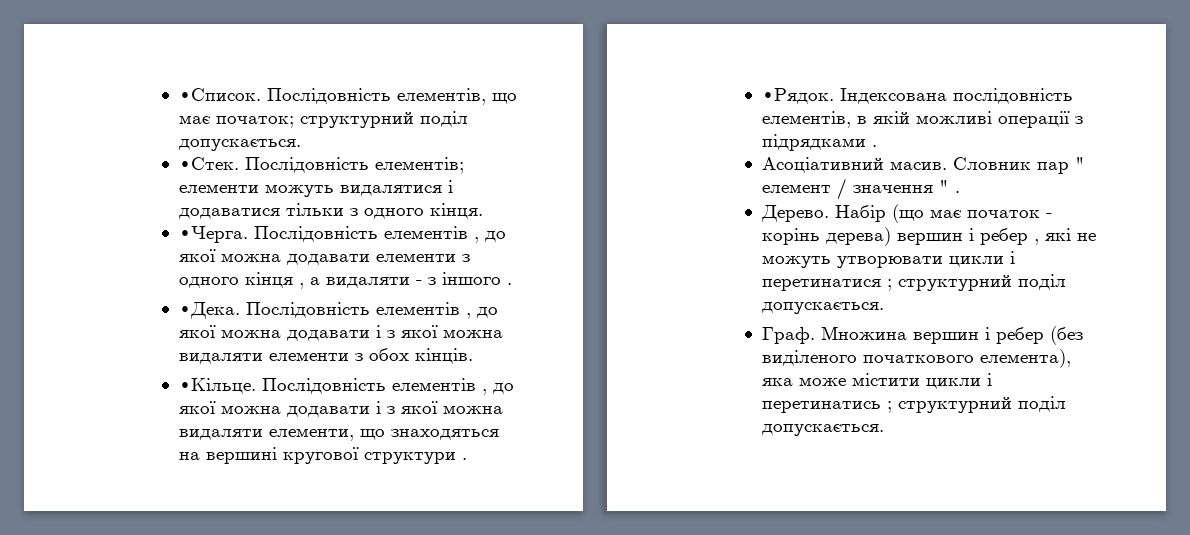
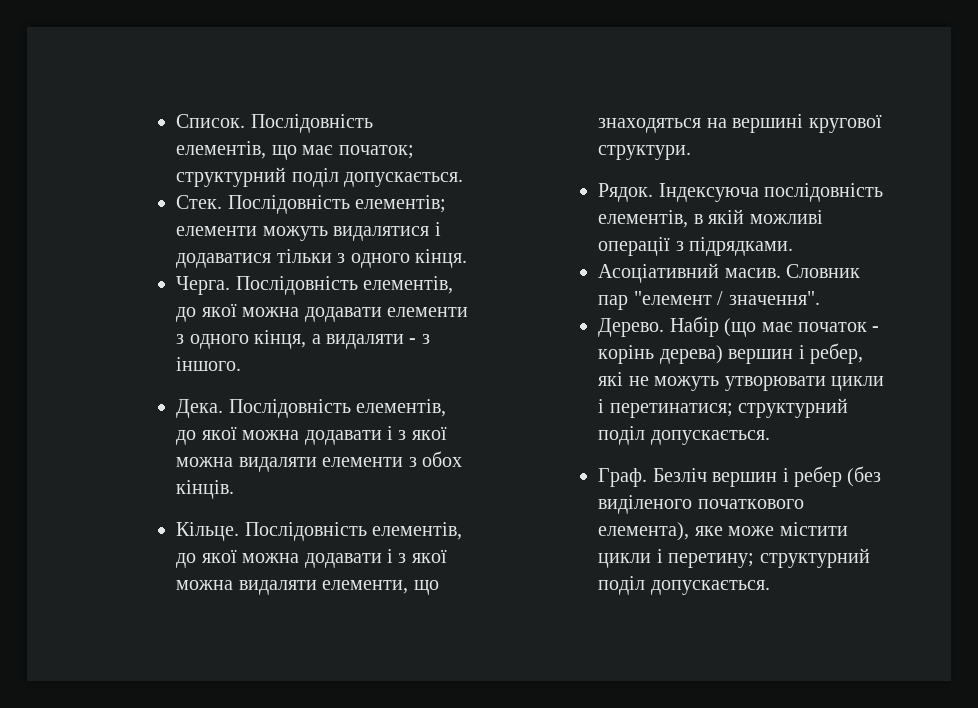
[178,88,261,101] ∙Список. -> [176,114,246,128] Список.
[178,157,239,170] ∙Стек. -> [176,195,223,209] Стек.
[178,226,479,243] ∙Черга. Послідовність елементів , -> [176,276,454,295] Черга. Послідовність елементів,
[244,272,304,289] кінця , -> [254,330,307,349] кінця,
[441,272,512,285] [178,302,471,319] іншого . // ∙Дека. Послідовність елементів , -> [176,357,242,371] [176,399,447,418] іншого. // Дека. Послідовність елементів,
[178,378,487,395] ∙Кільце. Послідовність елементів , -> [176,522,463,541] Кільце. Послідовність елементів,
[363,452,467,464] [761,88,947,104] структури . // ∙Рядок. Індексована -> [598,145,692,160] [598,183,759,202] структури. // Рядок. Індексуюча
[761,134,877,151] підрядками . -> [689,237,794,256] підрядками.
[1074,157,1085,170] [761,178,960,200] " елемент / значення " . -> [633,291,820,305] "елемент / значення".
[979,228,1039,245] ребер , -> [809,343,863,364] ребер,
[761,279,892,291] перетинатися ; -> [609,403,733,418] перетинатися;
[820,326,907,340] Множина -> [652,468,707,482] Безліч
[761,378,793,386] яка -> [694,526,723,536] яке
[761,401,892,413] перетинатись ; -> [668,553,755,568] перетину;

